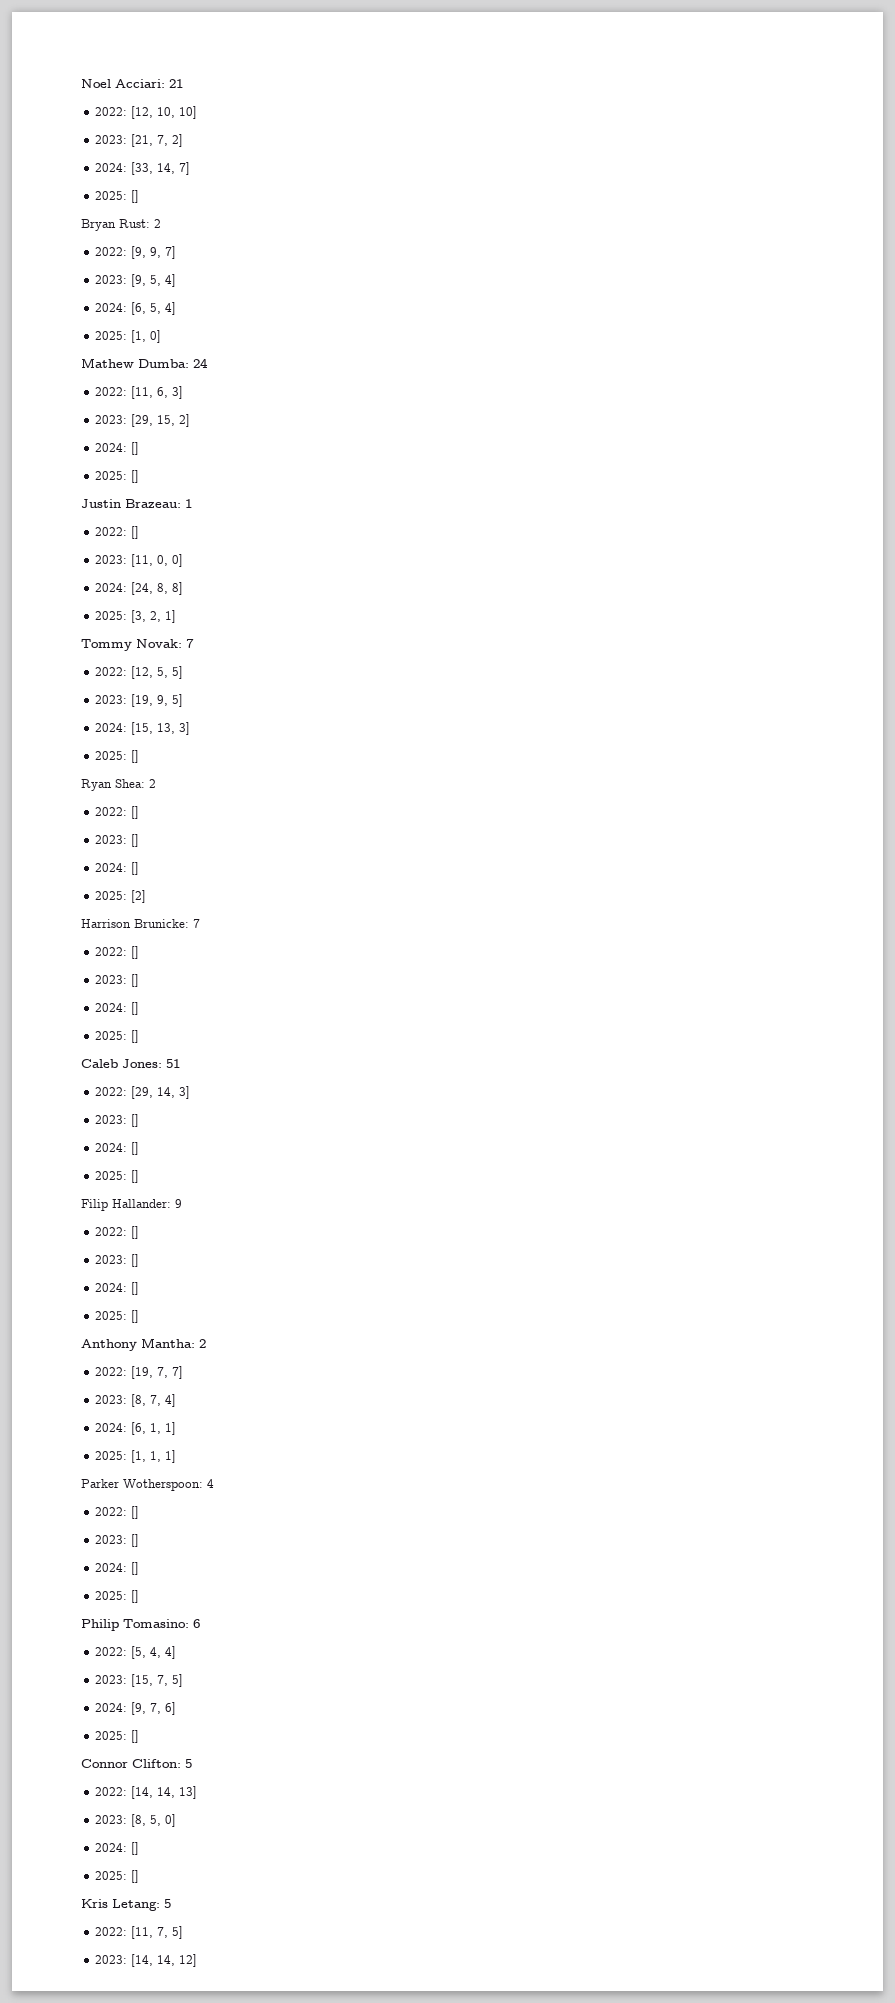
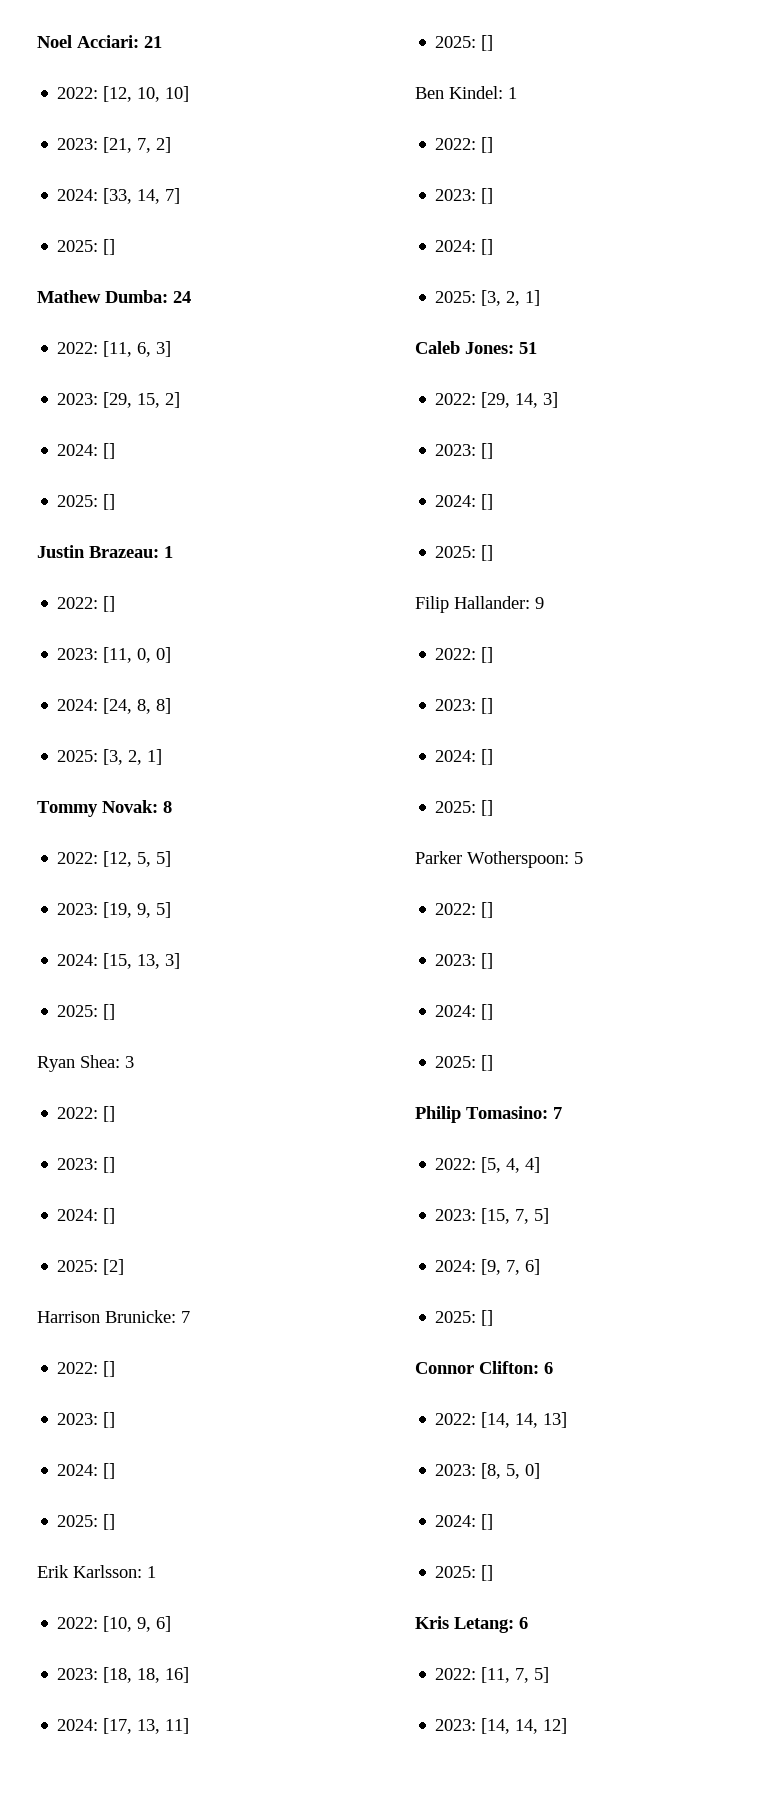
[81,219,161,231] [95,246,177,259] [95,274,177,287] [95,302,177,315] [95,330,162,343] // Bryan Rust: 2 // 2022: [9, 9, 7] // 2023: [9, 5, 4] // 2024: [6, 5, 4] // 2025: [1, 0] -> (116, 247) none
[186,639,194,648] 7 -> [163,801,172,813] 8
[149,779,156,788] 2 -> [125,1056,134,1068] 3
(140, 1036) none -> [37,1565,156,1578] [57,1616,172,1632] [57,1667,190,1683] [57,1718,190,1734] [435,35,494,51] [415,86,517,99] [435,137,494,153] [435,188,494,204] [435,239,494,255] [435,290,541,306] // Erik Karlsson: 1 // 2022: [10, 9, 6] // 2023: [18, 18, 16] // 2024: [17, 13, 11] // 2025: [] // Ben Kindel: 1 // 2022: [] // 2023: [] // 2024: [] // 2025: [3, 2, 1]
[81,1338,206,1351] [95,1366,184,1379] [95,1394,177,1407] [95,1422,177,1435] [95,1450,177,1463] // Anthony Mantha: 2 // 2022: [19, 7, 7] // 2023: [8, 7, 4] // 2024: [6, 1, 1] // 2025: [1, 1, 1] -> (494, 808) none
[207,1479,214,1488] 4 -> [574,852,583,864] 5
[193,1619,200,1628] 6 -> [553,1107,562,1119] 7
[185,1759,192,1768] 5 -> [544,1362,553,1374] 6
[164,1899,171,1908] 5 -> [519,1617,528,1629] 6

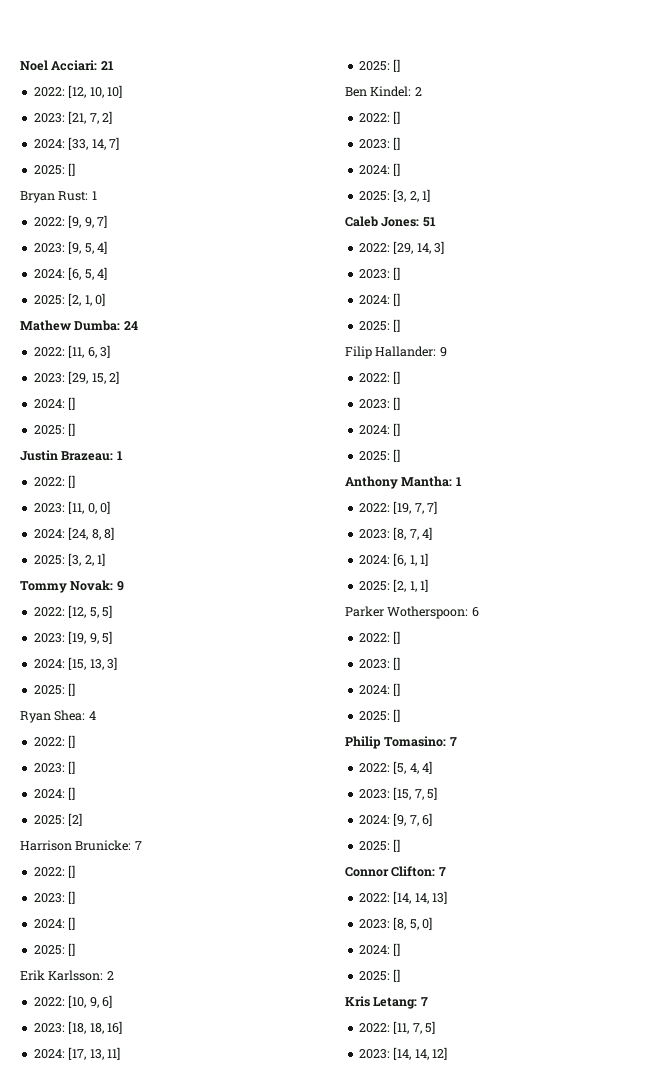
(116, 247) none -> [20,191,97,203] [33,215,107,228] [33,241,107,254] [33,267,107,280] [33,293,105,306] // Bryan Rust: 1 // 2022: [9, 9, 7] // 2023: [9, 5, 4] // 2024: [6, 5, 4] // 2025: [2, 1, 0]
[163,801,172,813] 8 -> [116,581,124,591] 9
[125,1056,134,1068] 3 -> [88,711,96,720] 4
[147,1566,156,1578] 1 -> [106,971,114,980] 2
[508,87,517,99] 1 -> [414,87,422,96] 2
(494, 808) none -> [345,476,462,489] [358,501,437,514] [358,527,432,540] [358,553,428,566] [358,579,428,592] // Anthony Mantha: 1 // 2022: [19, 7, 7] // 2023: [8, 7, 4] // 2024: [6, 1, 1] // 2025: [2, 1, 1]
[574,852,583,864] 5 -> [471,607,479,617] 6
[544,1362,553,1374] 6 -> [438,867,446,876] 7
[519,1617,528,1629] 6 -> [420,997,428,1006] 7

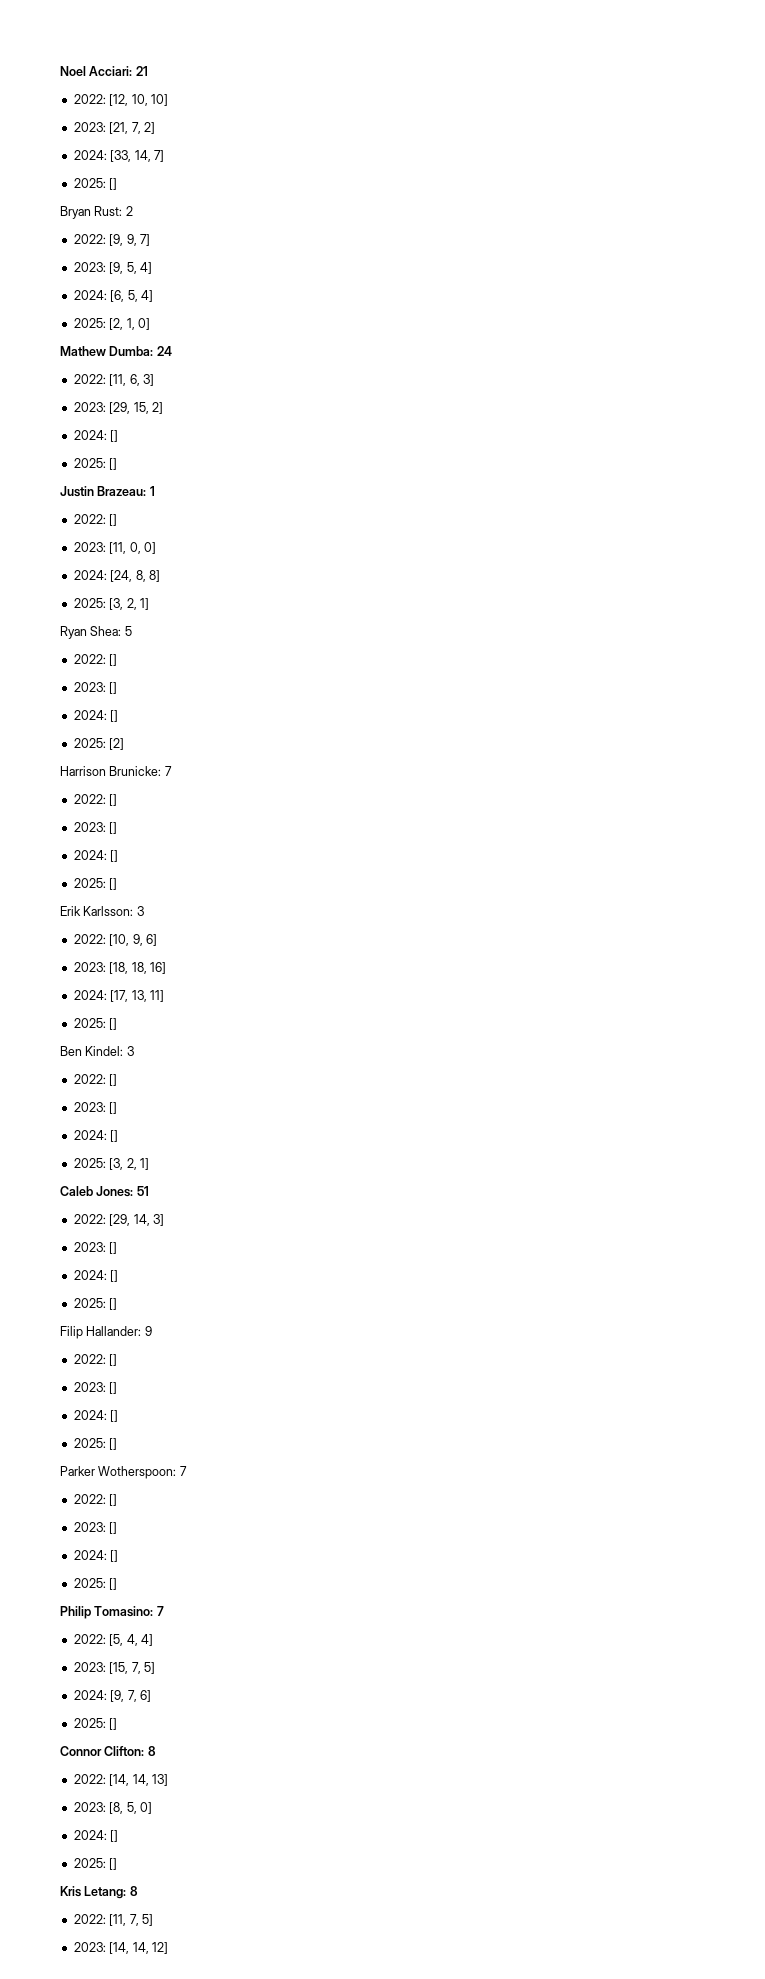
[91,191,97,200] 1 -> [125,206,133,216] 2
[20,580,124,593] [33,605,112,618] [33,631,112,644] [33,657,117,670] [33,683,76,696] // Tommy Novak: 9 // 2022: [12, 5, 5] // 2023: [19, 9, 5] // 2024: [15, 13, 3] // 2025: [] -> (149, 604) none
[88,711,96,720] 4 -> [124,626,132,636] 5
[106,971,114,980] 2 -> [136,906,144,916] 3
[414,87,422,96] 2 -> [126,1046,134,1056] 3
[345,476,462,489] [358,501,437,514] [358,527,432,540] [358,553,428,566] [358,579,428,592] // Anthony Mantha: 1 // 2022: [19, 7, 7] // 2023: [8, 7, 4] // 2024: [6, 1, 1] // 2025: [2, 1, 1] -> (118, 1444) none
[471,607,479,617] 6 -> [179,1466,187,1476] 7
[438,867,446,876] 7 -> [147,1746,156,1756] 8
[420,997,428,1006] 7 -> [129,1886,138,1896] 8

